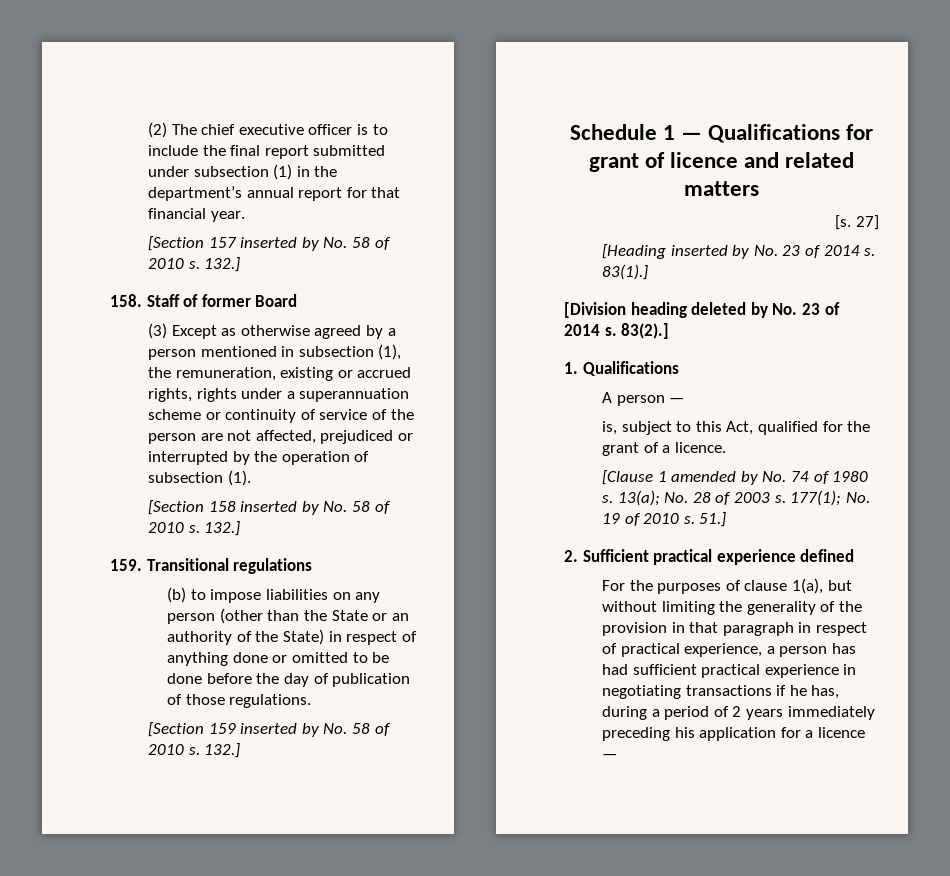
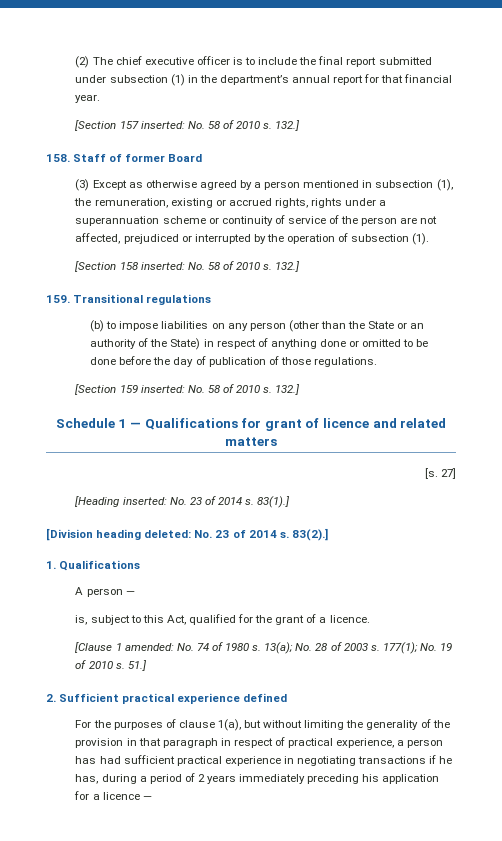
[240,237,319,251] inserted by -> [140,121,185,129] inserted:
[240,501,319,515] inserted by -> [140,262,185,270] inserted:
[240,723,319,737] inserted by -> [140,385,185,393] inserted:
[670,245,750,259] inserted by -> [122,497,167,505] inserted:
[691,302,768,318] deleted by -> [144,530,192,538] deleted:
[671,471,758,485] amended by -> [124,643,174,651] amended:

